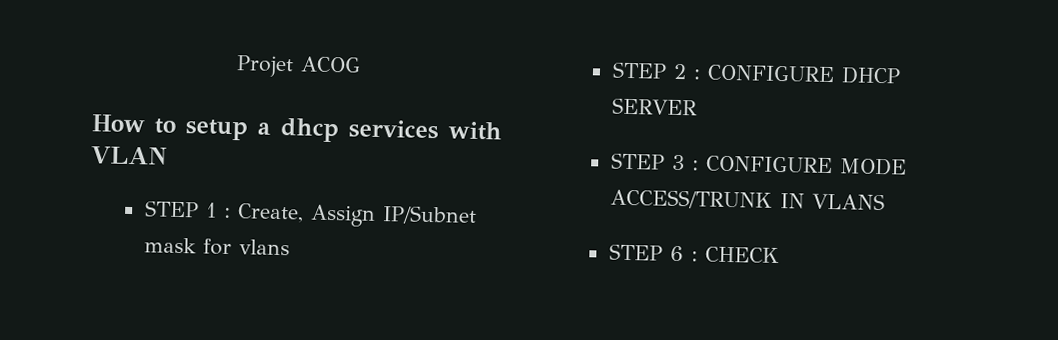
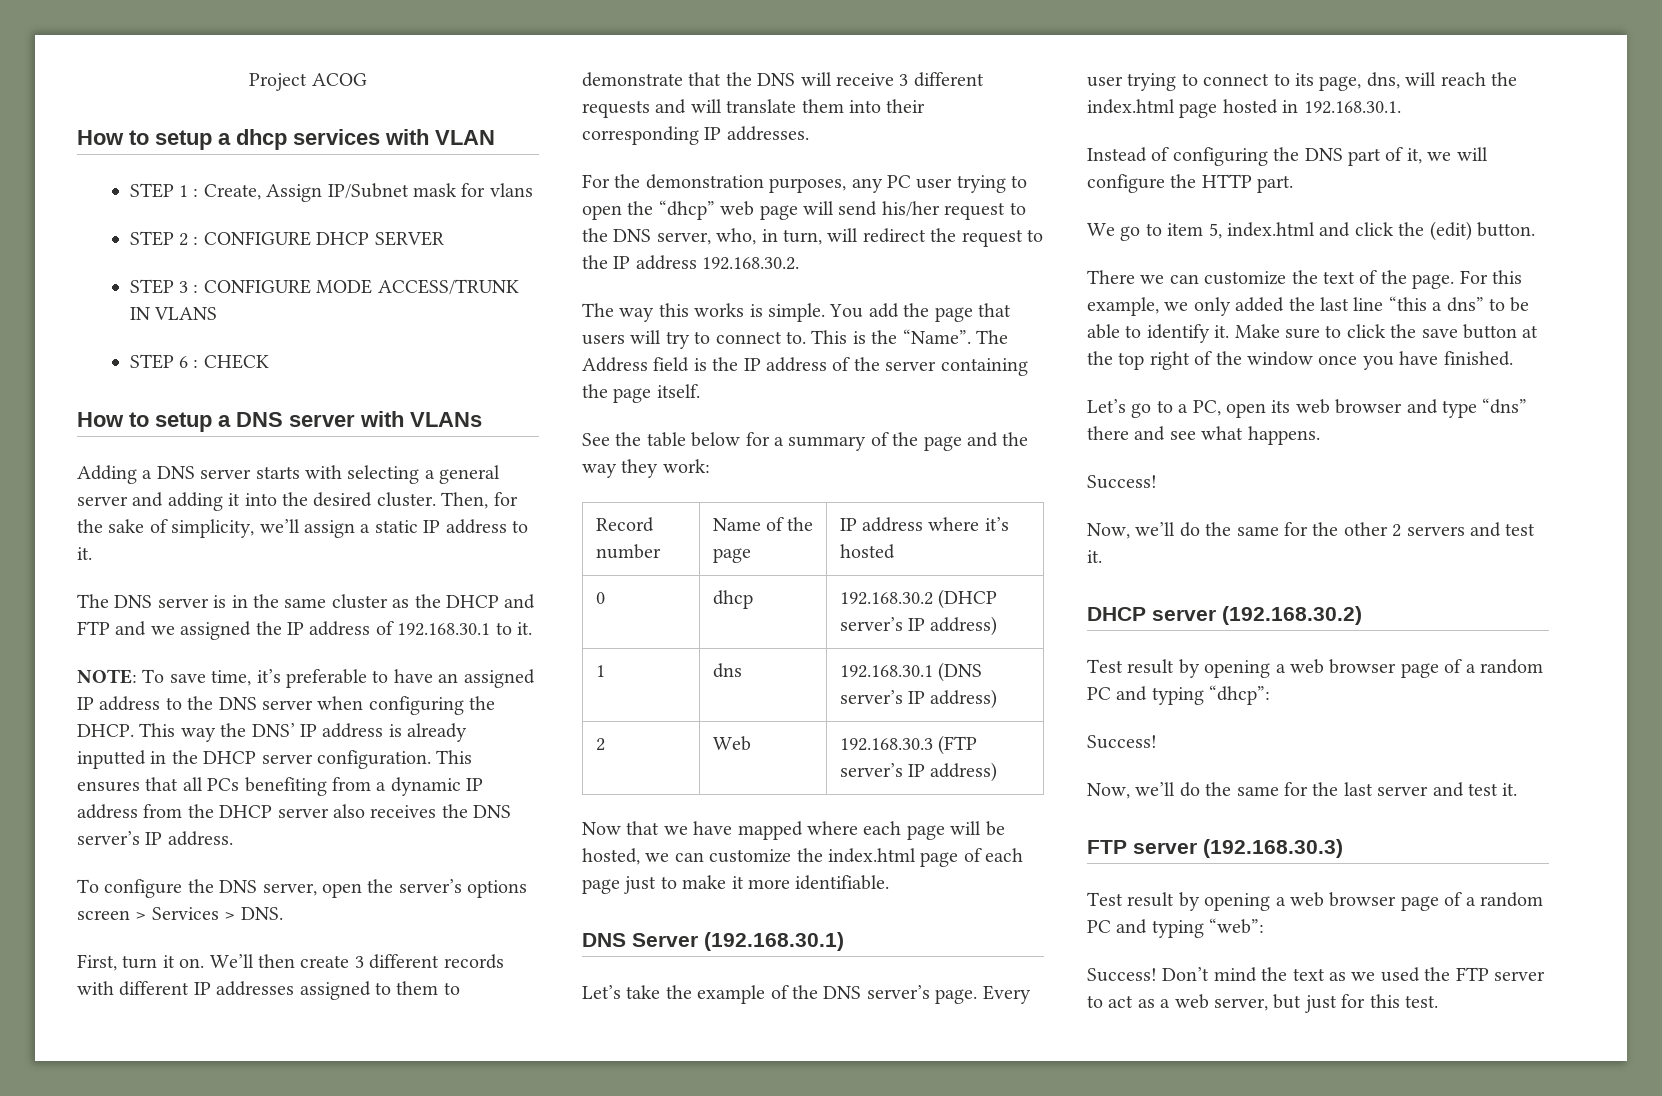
[236,55,294,78] Projet -> [249,73,308,91] Project
(780, 255) none -> [77,411,482,432] [77,465,501,484] [77,492,518,511] [77,519,528,538] [77,547,92,560] [77,594,536,609] [77,621,532,640] [77,669,535,688] [77,696,496,715] [77,723,468,742] [77,750,473,769] [77,777,484,796] [77,804,512,819] [77,831,233,846] [77,879,528,898] [77,907,283,920] [77,954,504,971] [77,981,460,1000] [582,72,984,87] [582,99,926,118] [582,126,809,145] [582,174,1028,193] [582,200,1026,220] [582,228,1043,247] [582,255,800,270] [582,303,1011,322] [582,329,1008,349] [582,357,1028,376] [582,384,700,403] [582,432,1029,451] [582,459,710,478] [595,517,654,532] [595,544,661,559] [712,517,814,531] [712,548,751,563] [839,517,1009,532] [839,544,895,559] [595,592,605,604] [712,590,753,609] [839,589,997,609] [839,616,998,636] [595,665,605,677] [712,663,742,678] [839,662,982,682] [839,689,998,709] [595,738,605,751] [712,736,751,751] [839,735,977,755] [839,762,998,782] [582,821,1005,840] [582,848,1024,867] [582,875,890,894] [582,932,844,951] [582,985,1031,1004] [1087,72,1517,91] [1087,99,1401,118] [1087,147,1488,166] [1087,174,1294,193] [1087,221,1535,241] [1087,270,1522,289] [1087,296,1530,316] [1087,324,1539,343] [1087,351,1513,370] [1087,398,1528,418] [1087,426,1320,445] [1087,475,1157,489] [1087,522,1536,539] [1087,550,1102,563] [1087,606,1362,625] [1087,659,1543,678] [1087,685,1271,705] [1087,735,1157,749] [1087,782,1518,799] [1087,839,1343,858] [1087,892,1543,911] [1087,918,1265,938] [1087,967,1545,982] [1087,994,1438,1013] // How to setup a DNS server with VLANs // Adding a DNS server starts with selecting a general server and adding it into the desired cluster. Then, for the sake of simplicity, we’ll assign a static IP address to it. // The DNS server is in the same cluster as the DHCP and FTP and we assigned the IP address of 192.168.30.1 to it. // NOTE: To save time, it’s preferable to have an assigned IP address to the DNS server when configuring the DHCP. This way the DNS’ IP address is already inputted in the DHCP server configuration. This ensures that all PCs benefiting from a dynamic IP address from the DHCP server also receives the DNS server’s IP address. // To configure the DNS server, open the server’s options screen > Services > DNS. // First, turn it on. We’ll then create 3 different records with different IP addresses assigned to them to demonstrate that the DNS will receive 3 different requests and will translate them into their corresponding IP addresses. // For the demonstration purposes, any PC user trying to open the “dhcp” web page will send his/her request to the DNS server, who, in turn, will redirect the request to the IP address 192.168.30.2. // The way this works is simple. You add the page that users will try to connect to. This is the “Name”. The Address field is the IP address of the server containing the page itself. // See the table below for a summary of the page and the way they work: // Record number | Name of the page | IP address where it’s hosted // 0 | dhcp | 192.168.30.2 (DHCP server’s IP address) // 1 | dns | 192.168.30.1 (DNS server’s IP address) // 2 | Web | 192.168.30.3 (FTP server’s IP address) // Now that we have mapped where each page will be hosted, we can customize the index.html page of each page just to make it more identifiable. // DNS Server (192.168.30.1) // Let’s take the example of the DNS server’s page. Every user trying to connect to its page, dns, will reach the index.html page hosted in 192.168.30.1. // Instead of configuring the DNS part of it, we will configure the HTTP part. // We go to item 5, index.html and click the (edit) button. // There we can customize the text of the page. For this example, we only added the last line “this a dns” to be able to identify it. Make sure to click the save button at the top right of the window once you have finished. // Let’s go to a PC, open its web browser and type “dns” there and see what happens. // Success! // Now, we’ll do the same for the other 2 servers and test it. // DHCP server (192.168.30.2) // Test result by opening a web browser page of a random PC and typing “dhcp”: // Success! // Now, we’ll do the same for the last server and test it. // FTP server (192.168.30.3) // Test result by opening a web browser page of a random PC and typing “web”: // Success! Don’t mind the text as we used the FTP server to act as a web server, but just for this test.

